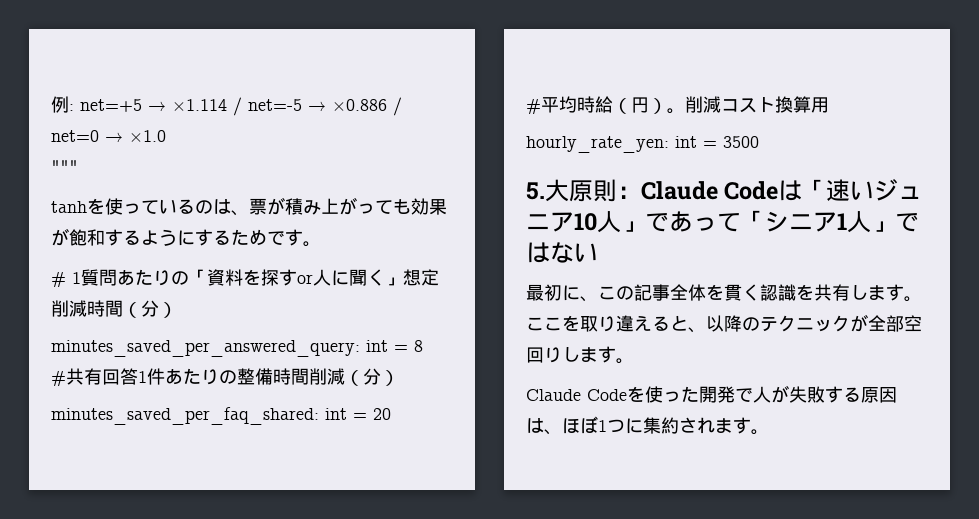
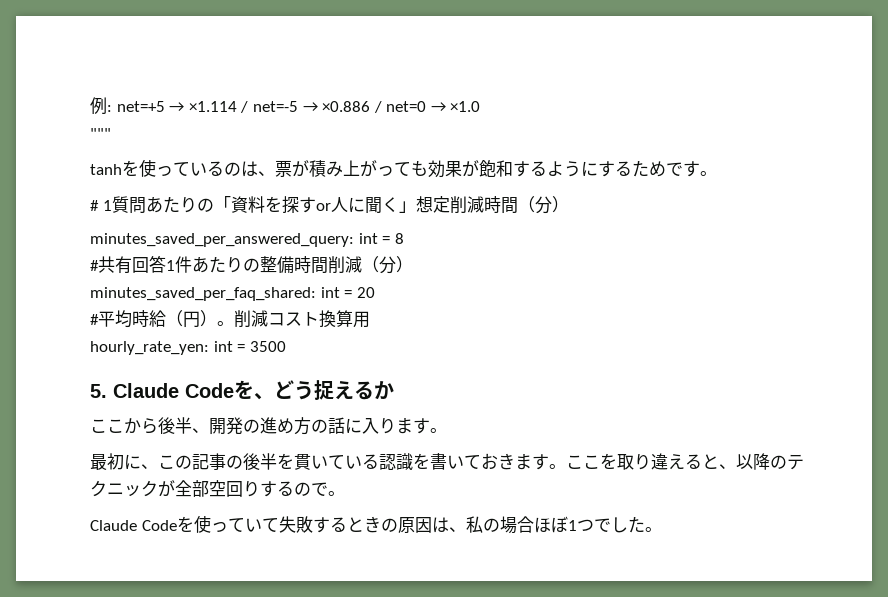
[545,179,923,202] [526,210,919,233] [526,242,598,263] [526,284,868,302] 大原則：Claude Codeは「速いジュニア10人」であって「シニア1人」ではない // 最初に、この記事全体を貫く認識を共有し -> [113,380,394,400] [90,417,447,435] [90,453,515,471] Claude Codeを、どう捉えるか // ここから後半、開発の進め方の話に入ります。 // 最初に、この記事の後半を貫いている認識を書いておき
[562,346,616,363] します -> [260,481,328,497] するので
[681,385,789,403] た開発で人が -> [227,518,279,532] ていて
(861, 394) none -> [346,516,398,533] ときの
(562, 432) none -> [465,516,534,534] 私の場合
[625,417,751,434] に集約されます -> [593,516,645,533] でした

